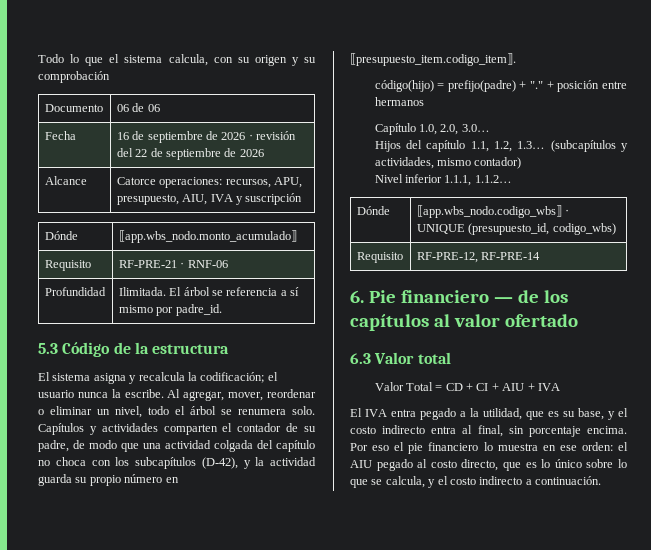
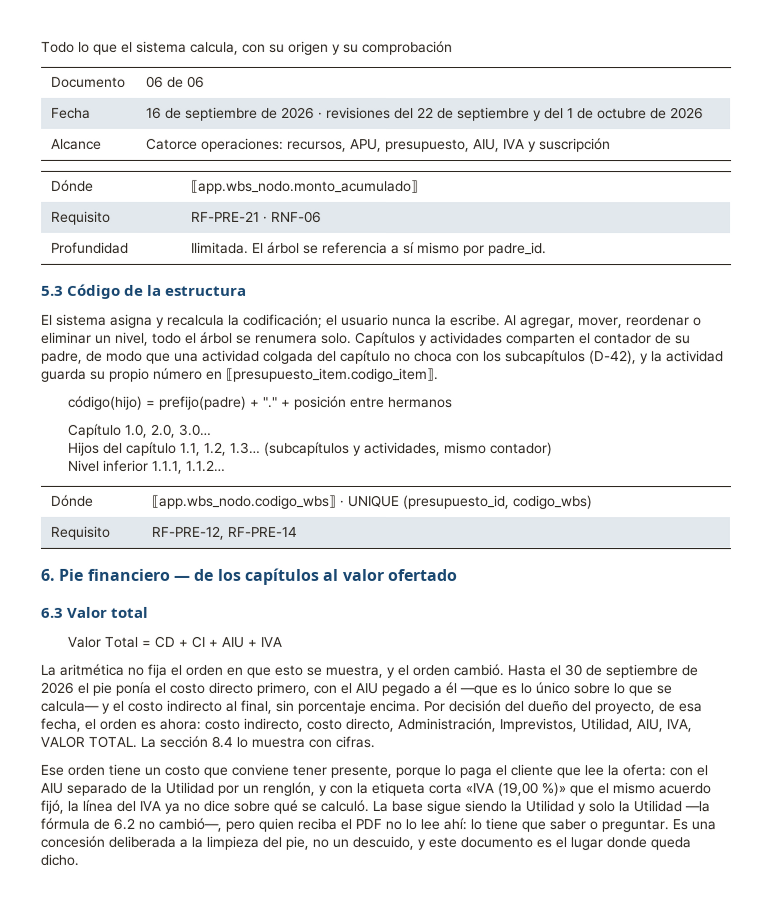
[256,131,297,140] revisión -> [326,106,392,120] revisiones
(221, 154) none -> [533,108,648,122] y del 1 de octubre
[350,408,628,420] [350,425,627,437] [350,442,628,454] [350,459,521,471] El IVA entra pegado a la utilidad, que es su base, y el costo indirecto entra al final, sin porcentaje encima. Por eso el pie financiero lo muestra en ese orden: el AIU pegado al costo directo, que -> [40,663,698,679] [40,681,498,697] La aritmética no fija el orden en que esto se muestra, y el orden cambió. Hasta el 30 de septiembre de 2026 el pie ponía el costo directo primero, con el AIU pegado a él —que
[385,476,601,488] calcula, y el costo indirecto a continuación. -> [40,699,702,715] [40,717,692,733] [40,735,375,748] [40,763,708,779] [40,781,711,797] [40,799,710,815] [40,817,716,833] [40,835,691,851] [40,853,79,866] calcula— y el costo indirecto al final, sin porcentaje encima. Por decisión del dueño del proyecto, de esa fecha, el orden es ahora: costo indirecto, costo directo, Administración, Imprevistos, Utilidad, AIU, IVA, VALOR TOTAL. La sección 8.4 lo muestra con cifras. // Ese orden tiene un costo que conviene tener presente, porque lo paga el cliente que lee la oferta: con el AIU separado de la Utilidad por un renglón, y con la etiqueta corta «IVA (19,00 %)» que el mismo acuerdo fijó, la línea del IVA ya no dice sobre qué se calculó. La base sigue siendo la Utilidad y solo la Utilidad —la fórmula de 6.2 no cambió—, pero quien reciba el PDF no lo lee ahí: lo tiene que saber o preguntar. Es una concesión deliberada a la limpieza del pie, no un descuido, y este documento es el lugar donde queda dicho.

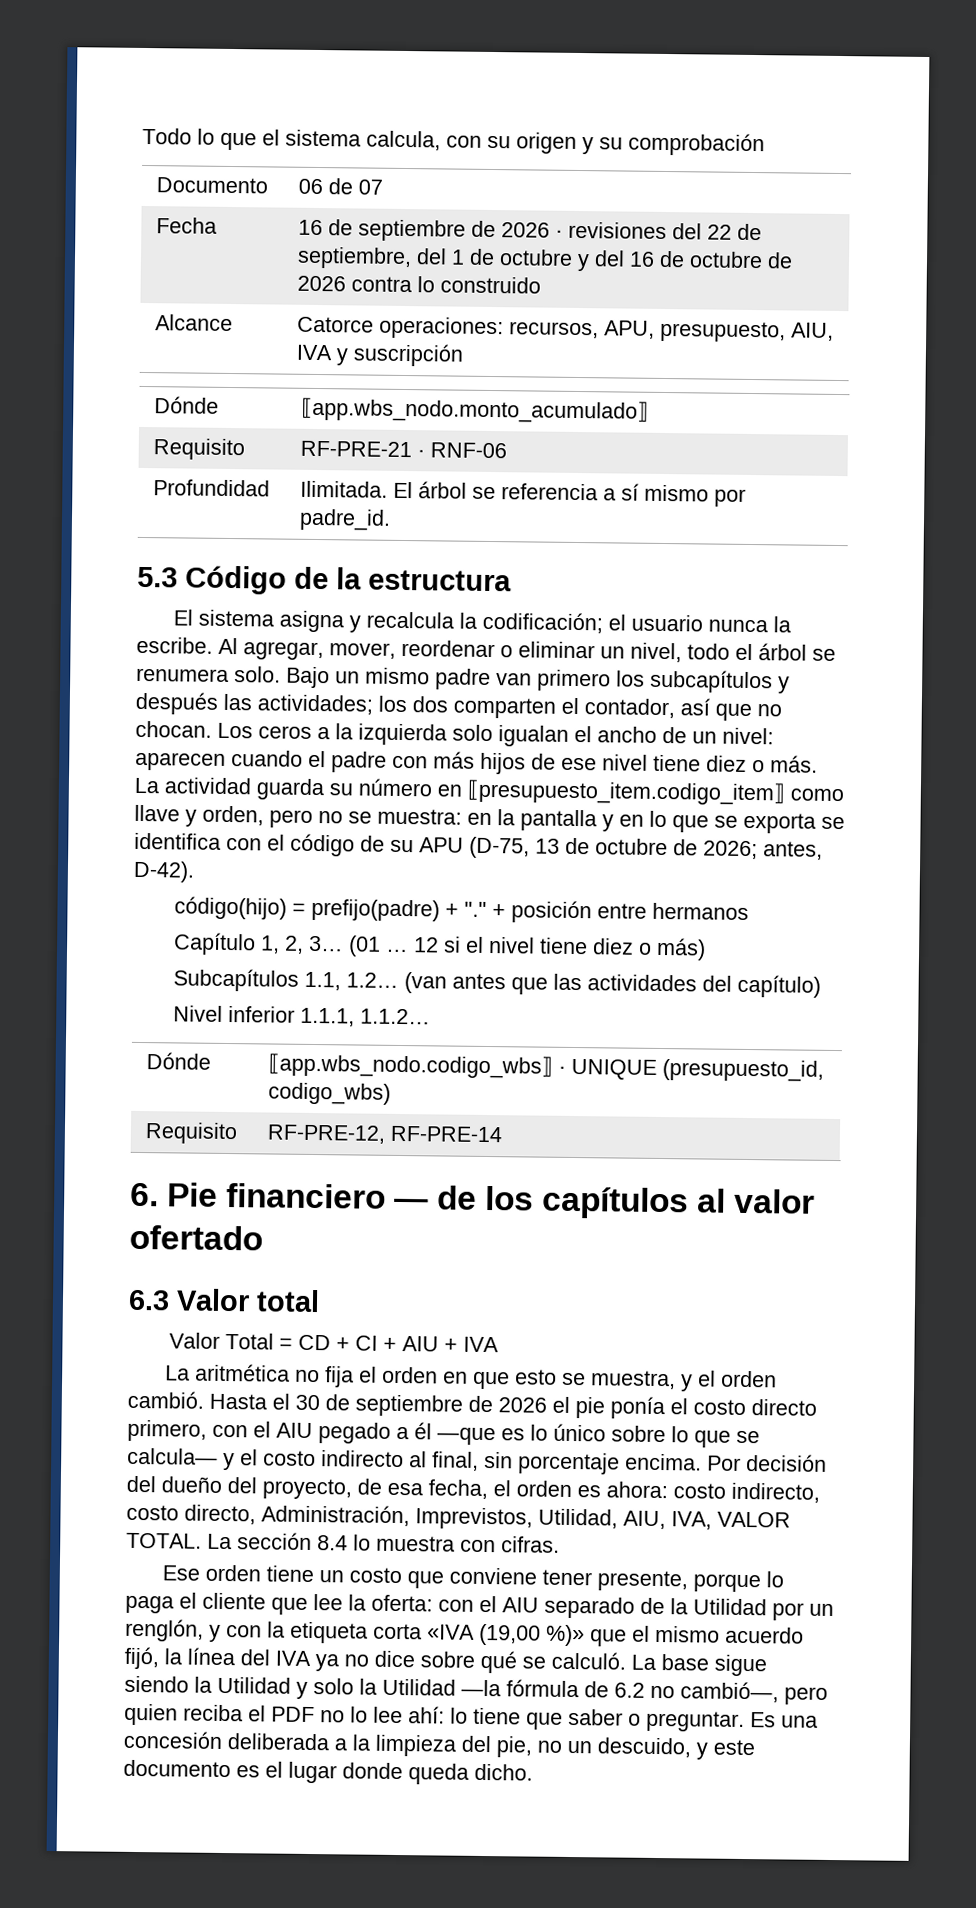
[187,75,206,88] 06 -> [358,179,384,195] 07
[457,107,543,122] septiembre y -> [297,246,413,270] septiembre,
[650,107,705,120] de 2026 -> [577,250,794,272] [297,275,542,294] y del 16 de octubre de 2026 contra lo construido
[355,331,691,347] [41,349,663,365] Capítulos y actividades comparten el contador de su padre, de modo que una actividad colgada del capítulo no choca con los subcapítulos (D-42), y la -> [286,666,790,694] [135,691,782,722] [135,720,774,747] [135,750,818,775] [134,777,160,794] Bajo un mismo padre van primero los subcapítulos y después las actividades; los dos comparten el contador, así que no chocan. Los ceros a la izquierda solo igualan el ancho de un nivel: aparecen cuando el padre con más hijos de ese nivel tiene diez o más. La
[109,367,150,382] propio -> (353, 789) none
[226,367,439,383] ⟦presupuesto_item.codigo_item⟧. -> [467,779,844,806] [134,804,845,834] [134,832,823,860] [133,860,195,883] ⟦presupuesto_item.codigo_item⟧ como llave y orden, pero no se muestra: en la pantalla y en lo que se exporta se identifica con el código de su APU (D-75, 13 de octubre de 2026; antes, D-42).
[125,423,213,438] [68,441,554,457] 1.0, 2.0, 3.0… // Hijos del capítulo 1.1, 1.2, 1.3… (subcapítulos y actividades, mismo contador) -> [259,935,706,961] [172,968,821,998] 1, 2, 3… (01 … 12 si el nivel tiene diez o más) // Subcapítulos 1.1, 1.2… (van antes que las actividades del capítulo)

